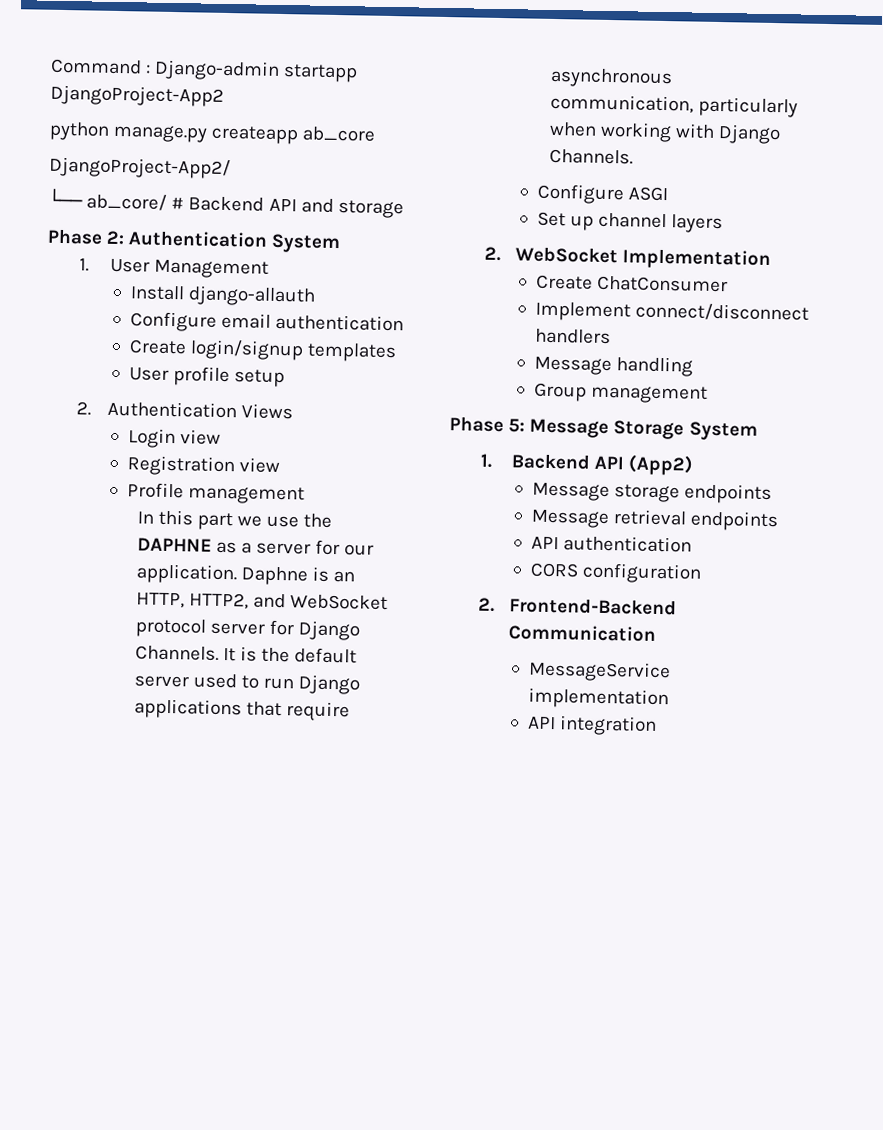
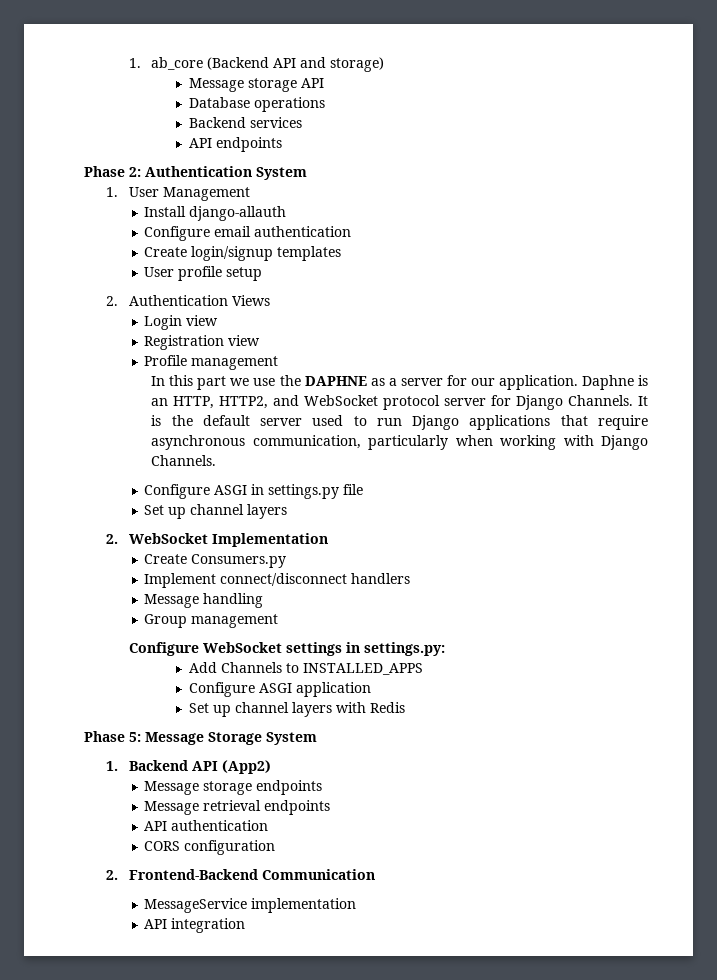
[50,58,359,83] [50,84,224,107] [49,121,377,145] [49,156,231,180] [48,188,404,219] Command : Django-admin startapp DjangoProject-App2 // python manage.py createapp ab_core // DjangoProject-App2/ // └── ab_core/ # Backend API and storage -> [128,57,385,72] [189,78,325,92] [189,97,326,112] [189,117,303,128] [189,137,283,152] 1. ab_core (Backend API and storage) // Message storage API // Database operations // Backend services // API endpoints
(669, 194) none -> [251,484,364,499] in settings.py file
[597,275,729,293] ChatConsumer -> [191,554,287,568] Consumers.py
(709, 394) none -> [128,642,445,656] [189,662,424,675] [189,682,372,697] [189,702,406,717] // Configure WebSocket settings in settings.py: // Add Channels to INSTALLED_APPS // Configure ASGI application // Set up channel layers with Redis

